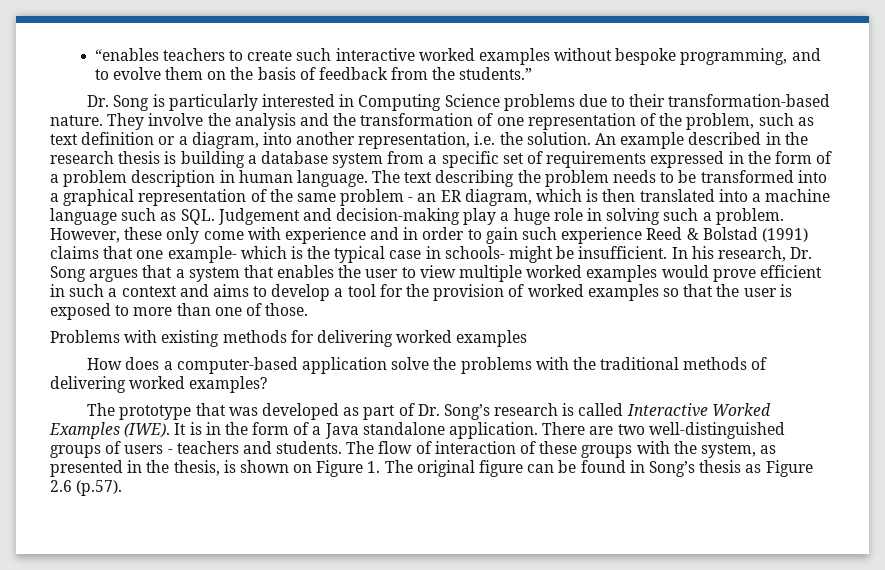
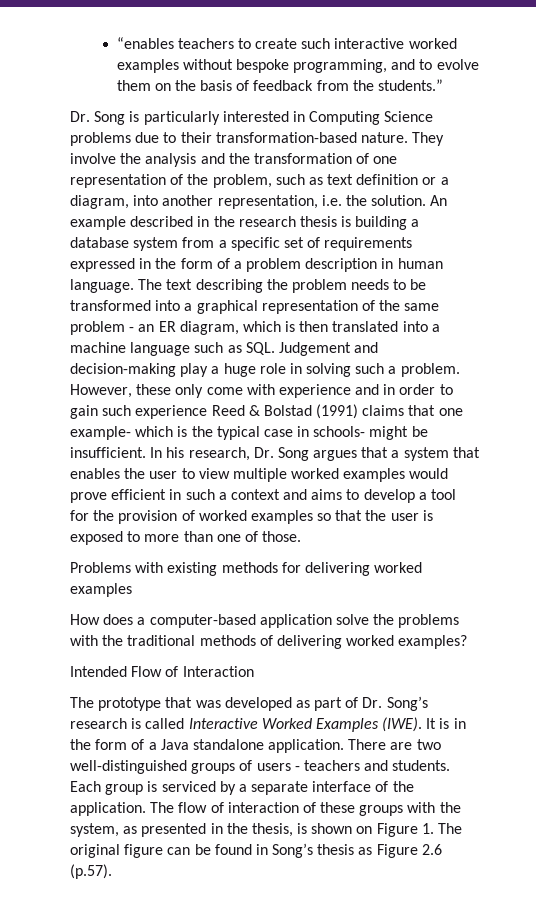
(268, 384) none -> [70,666,254,677] // Intended Flow of Interaction
(343, 447) none -> [70,781,414,795] [70,802,146,816] Each group is serviced by a separate interface of the application.

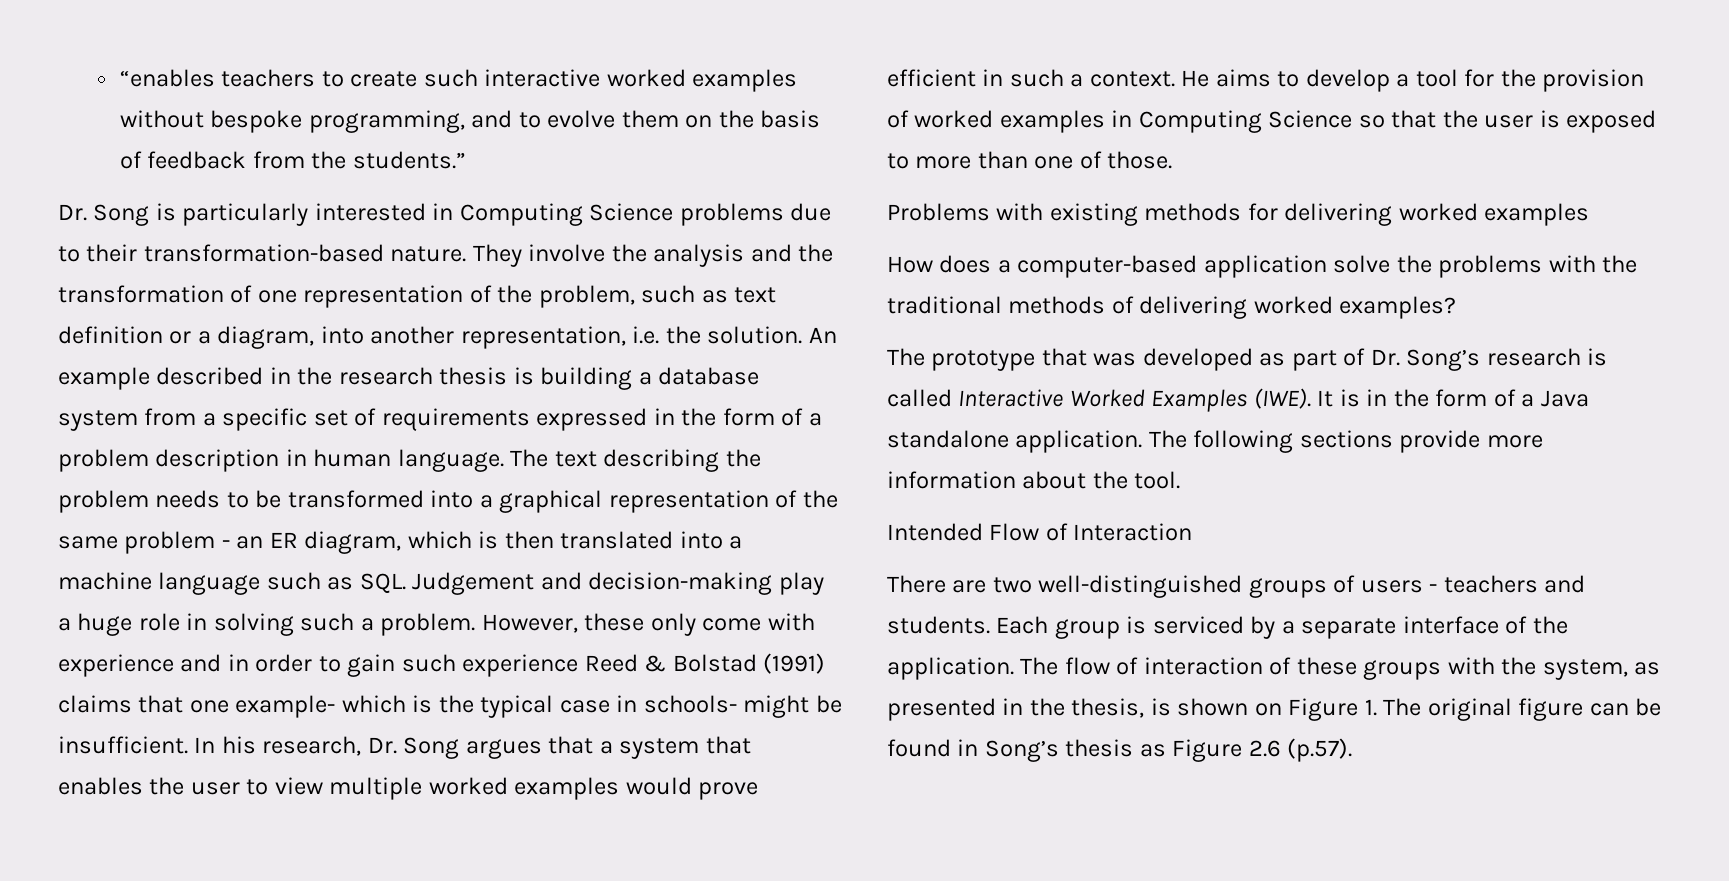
[230,489,308,500] context and -> [1089,70,1210,87] context. He
(313, 517) none -> [1111,110,1353,133] in Computing Science
[70,666,254,677] // Intended Flow of Interaction -> (1457, 307) none
(345, 746) none -> [1148,430,1543,453] [887,471,1181,489] [887,523,1193,541] The following sections provide more information about the tool. // Intended Flow of Interaction //

